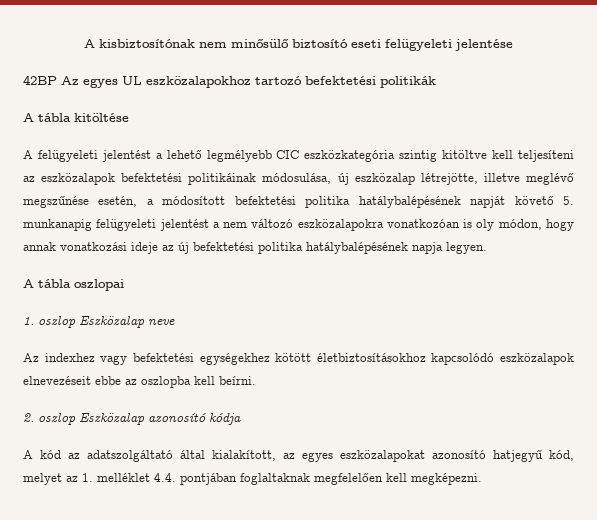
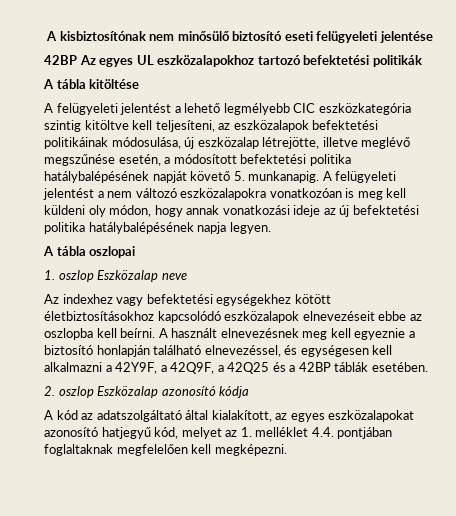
[518,150,575,162] teljesíteni -> [155,120,215,132] teljesíteni,
[23,219,92,231] munkanapig -> [248,171,332,183] munkanapig. A
(473, 223) none -> [357,188,407,200] [44,205,85,215] meg kell küldeni
(256, 380) none -> [158,328,415,340] [44,345,393,357] [44,362,428,374] A használt elnevezésnek meg kell egyeznie a biztosító honlapján található elnevezéssel, és egységesen kell alkalmazni a 42Y9F, a 42Q9F, a 42Q25 és a 42BP táblák esetében.

